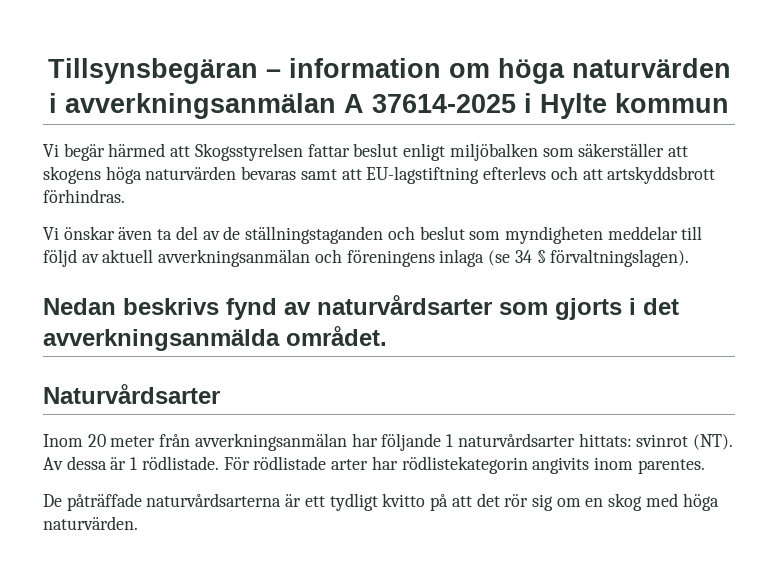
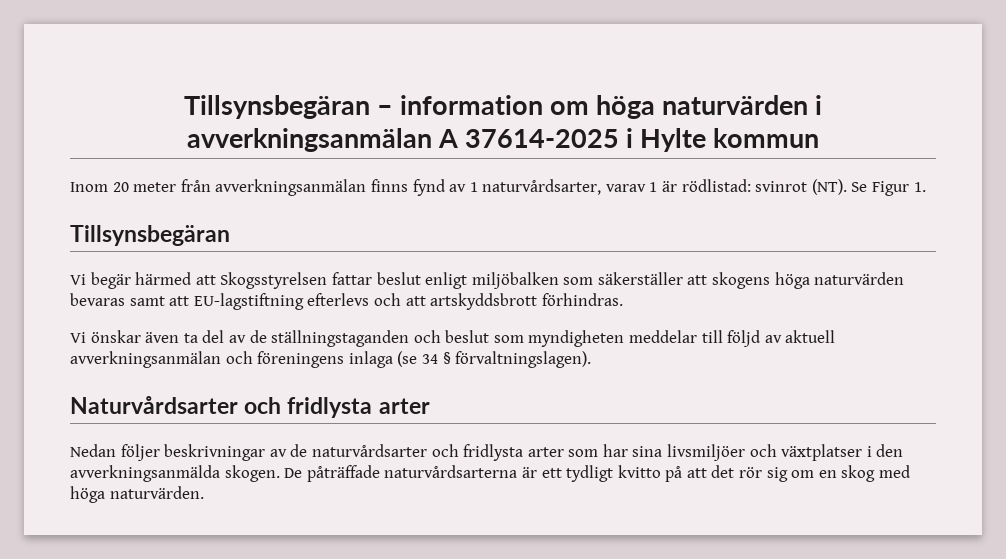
(729, 103) none -> [70,179,926,196] [70,225,230,246] // Inom 20 meter från avverkningsanmälan finns fynd av 1 naturvårdsarter, varav 1 är rödlistad: svinrot (NT). Se Figur 1. // Tillsynsbegäran
[43,295,679,320] [43,326,387,351] [43,384,220,404] [43,433,733,451] [43,456,705,474] Nedan beskrivs fynd av naturvårdsarter som gjorts i det avverkningsanmälda området. // Naturvårdsarter // Inom 20 meter från avverkningsanmälan har följande 1 naturvårdsarter hittats: svinrot (NT). Av dessa är 1 rödlistade. För rödlistade arter har rödlistekategorin angivits inom parentes. // -> [70,396,430,418] [70,444,904,461] [70,465,280,482] Naturvårdsarter och fridlysta arter // Nedan följer beskrivningar av de naturvårdsarter och fridlysta arter som har sina livsmiljöer och växtplatser i den avverkningsanmälda skogen.

